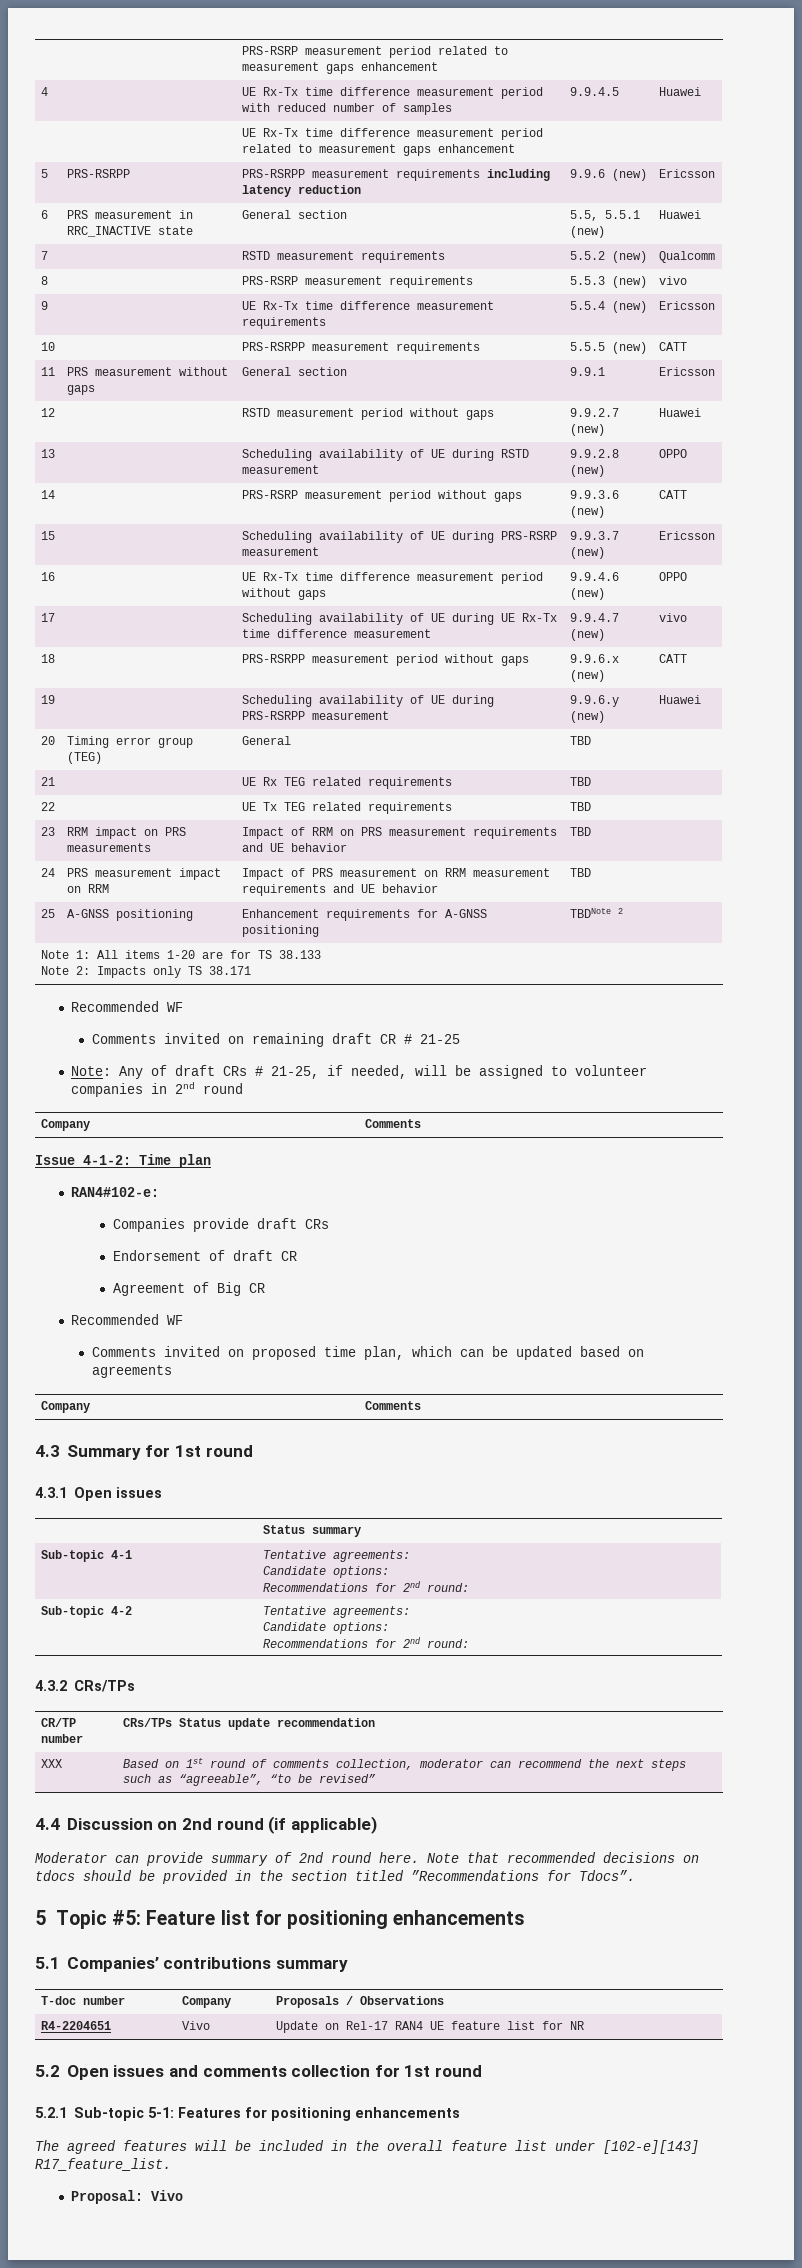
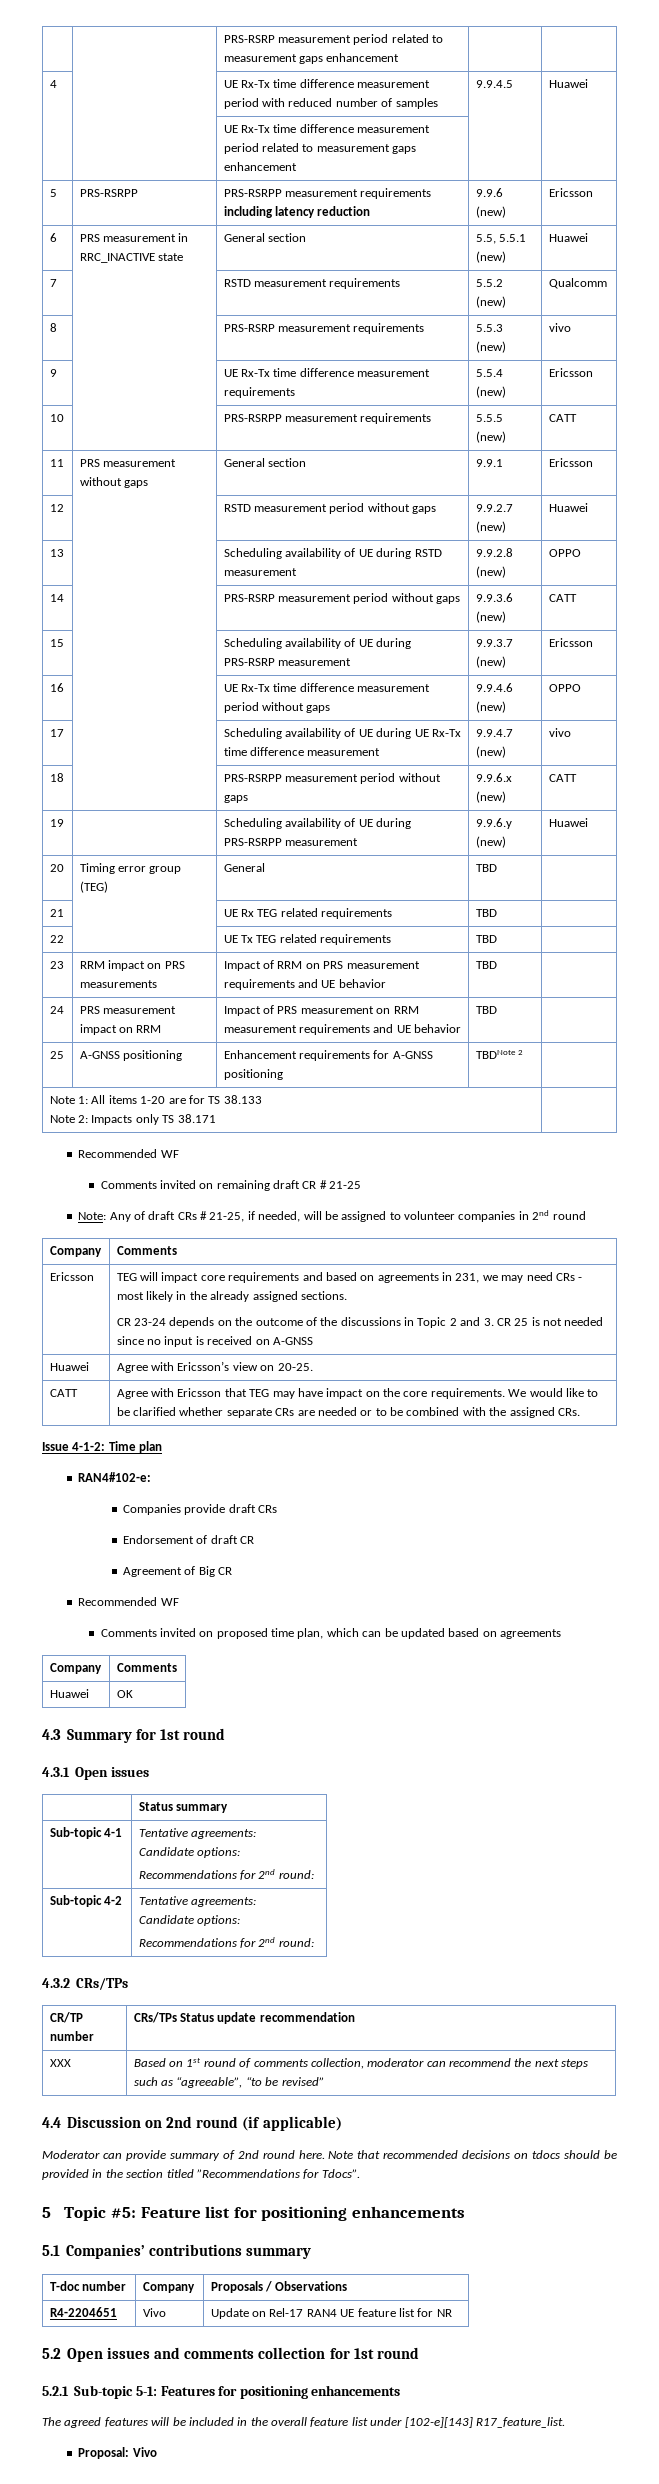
(421, 1123) none -> [49,1272,94,1281] [116,1272,583,1283] [116,1291,347,1302] [116,1317,604,1328] [116,1336,313,1347] [49,1362,89,1371] [116,1361,313,1373] [49,1389,78,1397] [116,1388,599,1399] [116,1407,580,1418] // Ericsson | TEG will impact core requirements and based on agreements in 231, we may need CRs - most likely in the already assigned sections. // CR 23-24 depends on the outcome of the discussions in Topic 2 and 3. CR 25 is not needed since no input is received on A-GNSS // Huawei | Agree with Ericsson’s view on 20-25. // CATT | Agree with Ericsson that TEG may have impact on the core requirements. We would like to be clarified whether separate CRs are needed or to be combined with the assigned CRs.
(421, 1405) none -> [49,1689,89,1698] [116,1690,133,1698] // Huawei | OK

